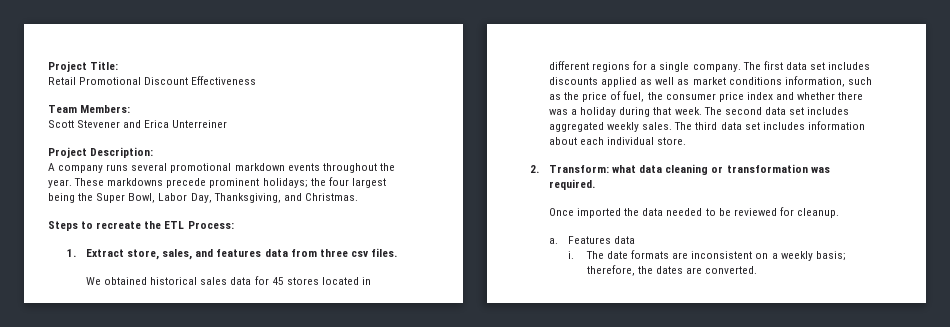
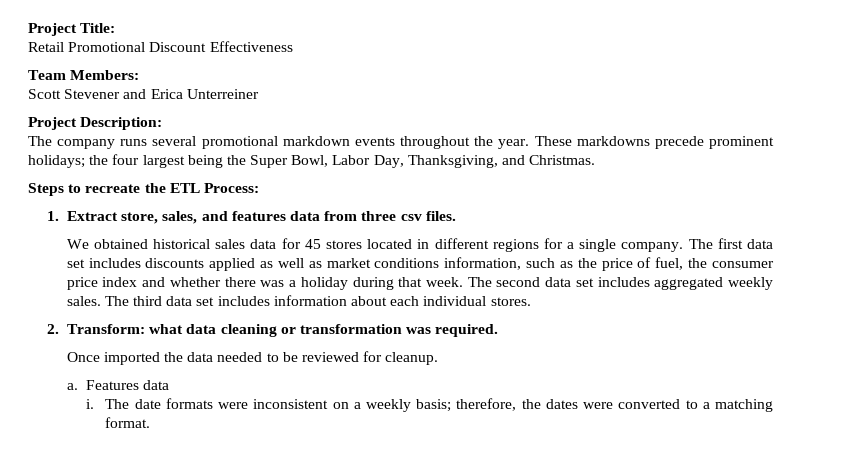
[48,163,55,171] A -> [28,136,52,146] The
[657,137,687,145] store. -> [490,297,531,306] stores.
[672,252,689,259] are -> [218,402,249,409] were
[686,266,758,274] are converted. -> [583,399,773,412] [105,417,151,428] were converted to a matching format.

